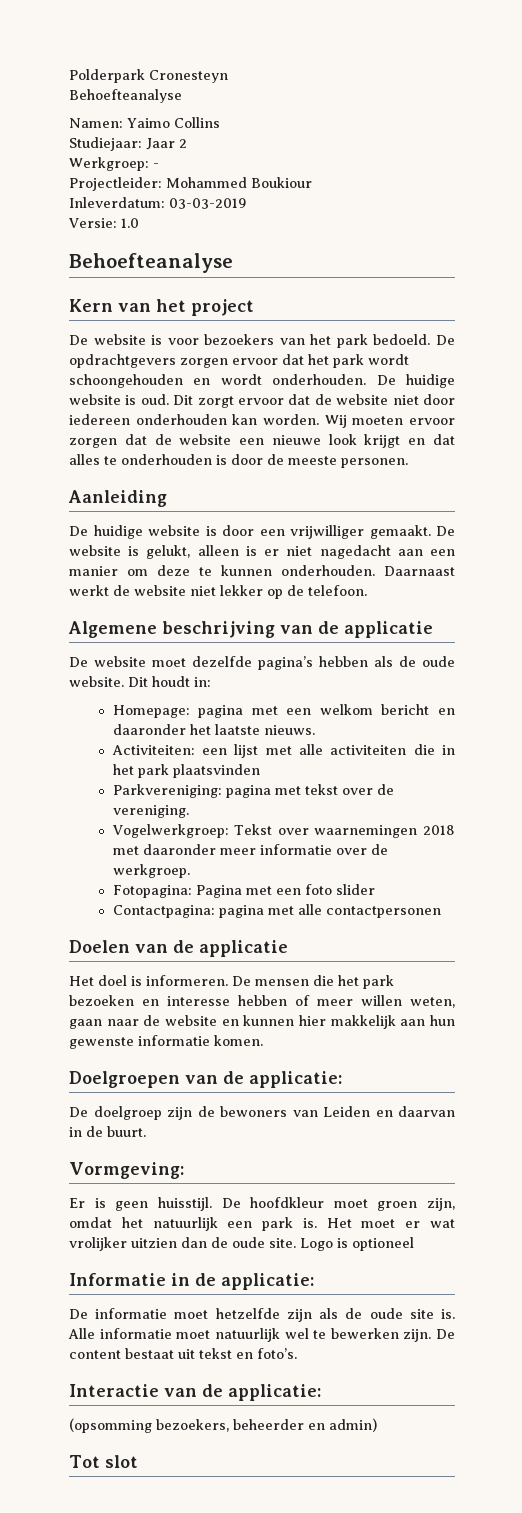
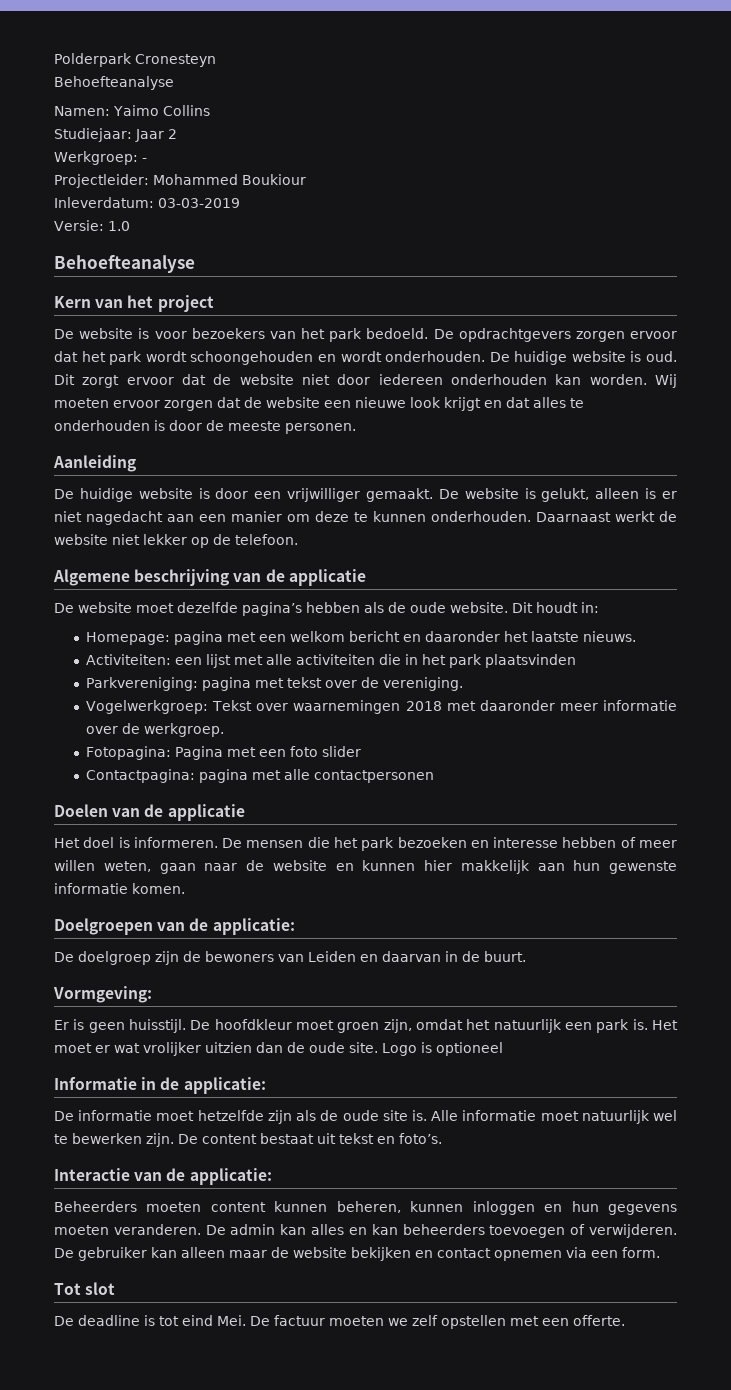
[69,1418,377,1433] [69,1455,138,1468] (opsomming bezoekers, beheerder en admin) // Tot slot -> [54,1201,678,1215] [54,1224,677,1238] [54,1247,660,1261] [54,1282,116,1295] [54,1315,625,1329] Beheerders moeten content kunnen beheren, kunnen inloggen en hun gegevens moeten veranderen. De admin kan alles en kan beheerders toevoegen of verwijderen. De gebruiker kan alleen maar de website bekijken en contact opnemen via een form. // Tot slot // De deadline is tot eind Mei. De factuur moeten we zelf opstellen met een offerte.

